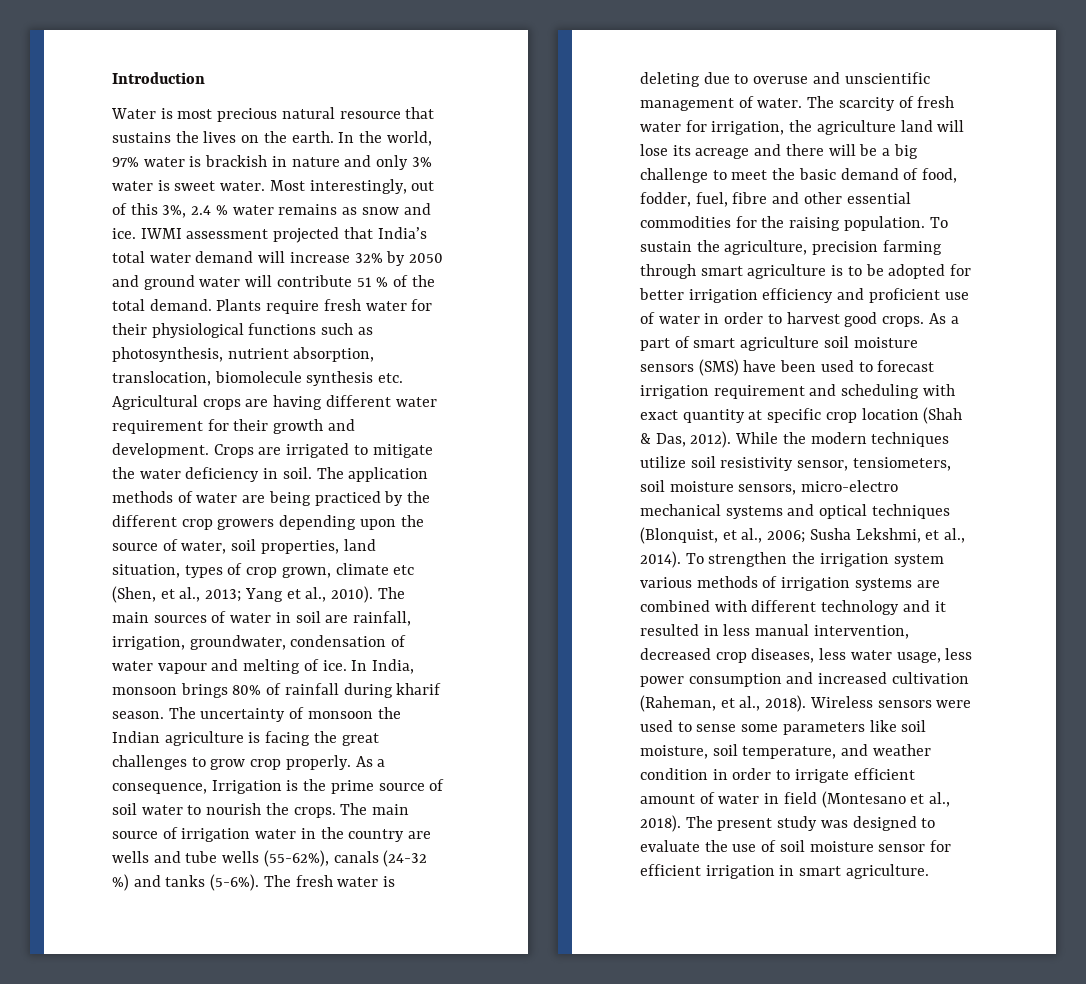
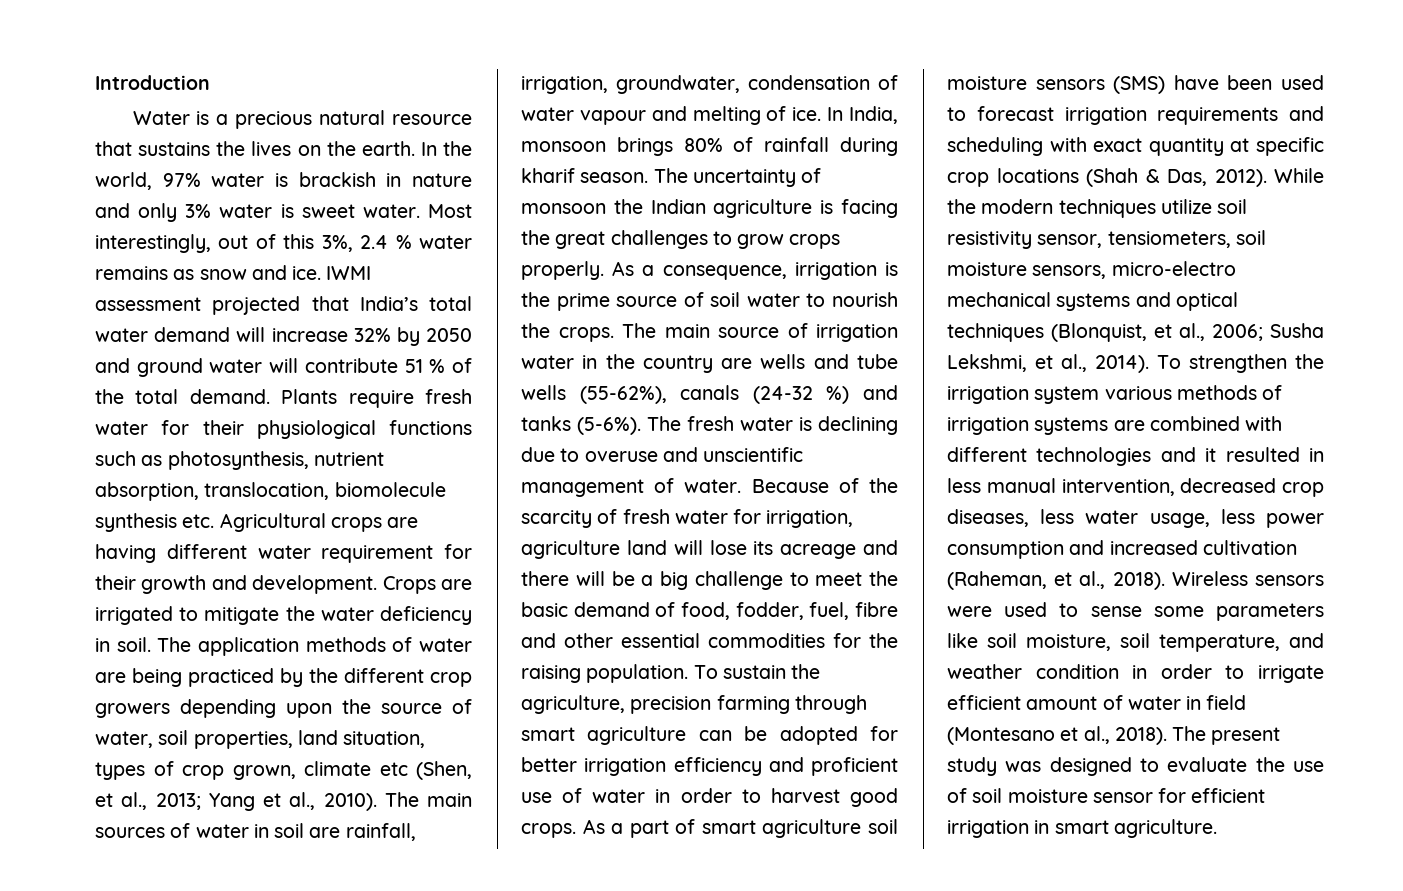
[177,109,213,119] most -> [216,114,229,125] a
[250,759,282,770] crop -> [789,234,841,249] crops
[211,780,282,794] Irrigation -> [794,262,877,280] irrigation
[640,72,700,87] deleting -> [818,416,898,435] declining
[807,96,835,108] The -> [751,478,898,493] Because of the
[789,120,813,132] the -> (854, 519) none
[831,265,862,276] is to -> [698,730,732,741] can
[713,385,805,399] requirement -> [1157,107,1279,125] requirements
[861,408,919,420] location -> [996,168,1079,183] locations
[821,600,900,615] technology -> [1036,447,1152,466] technologies

